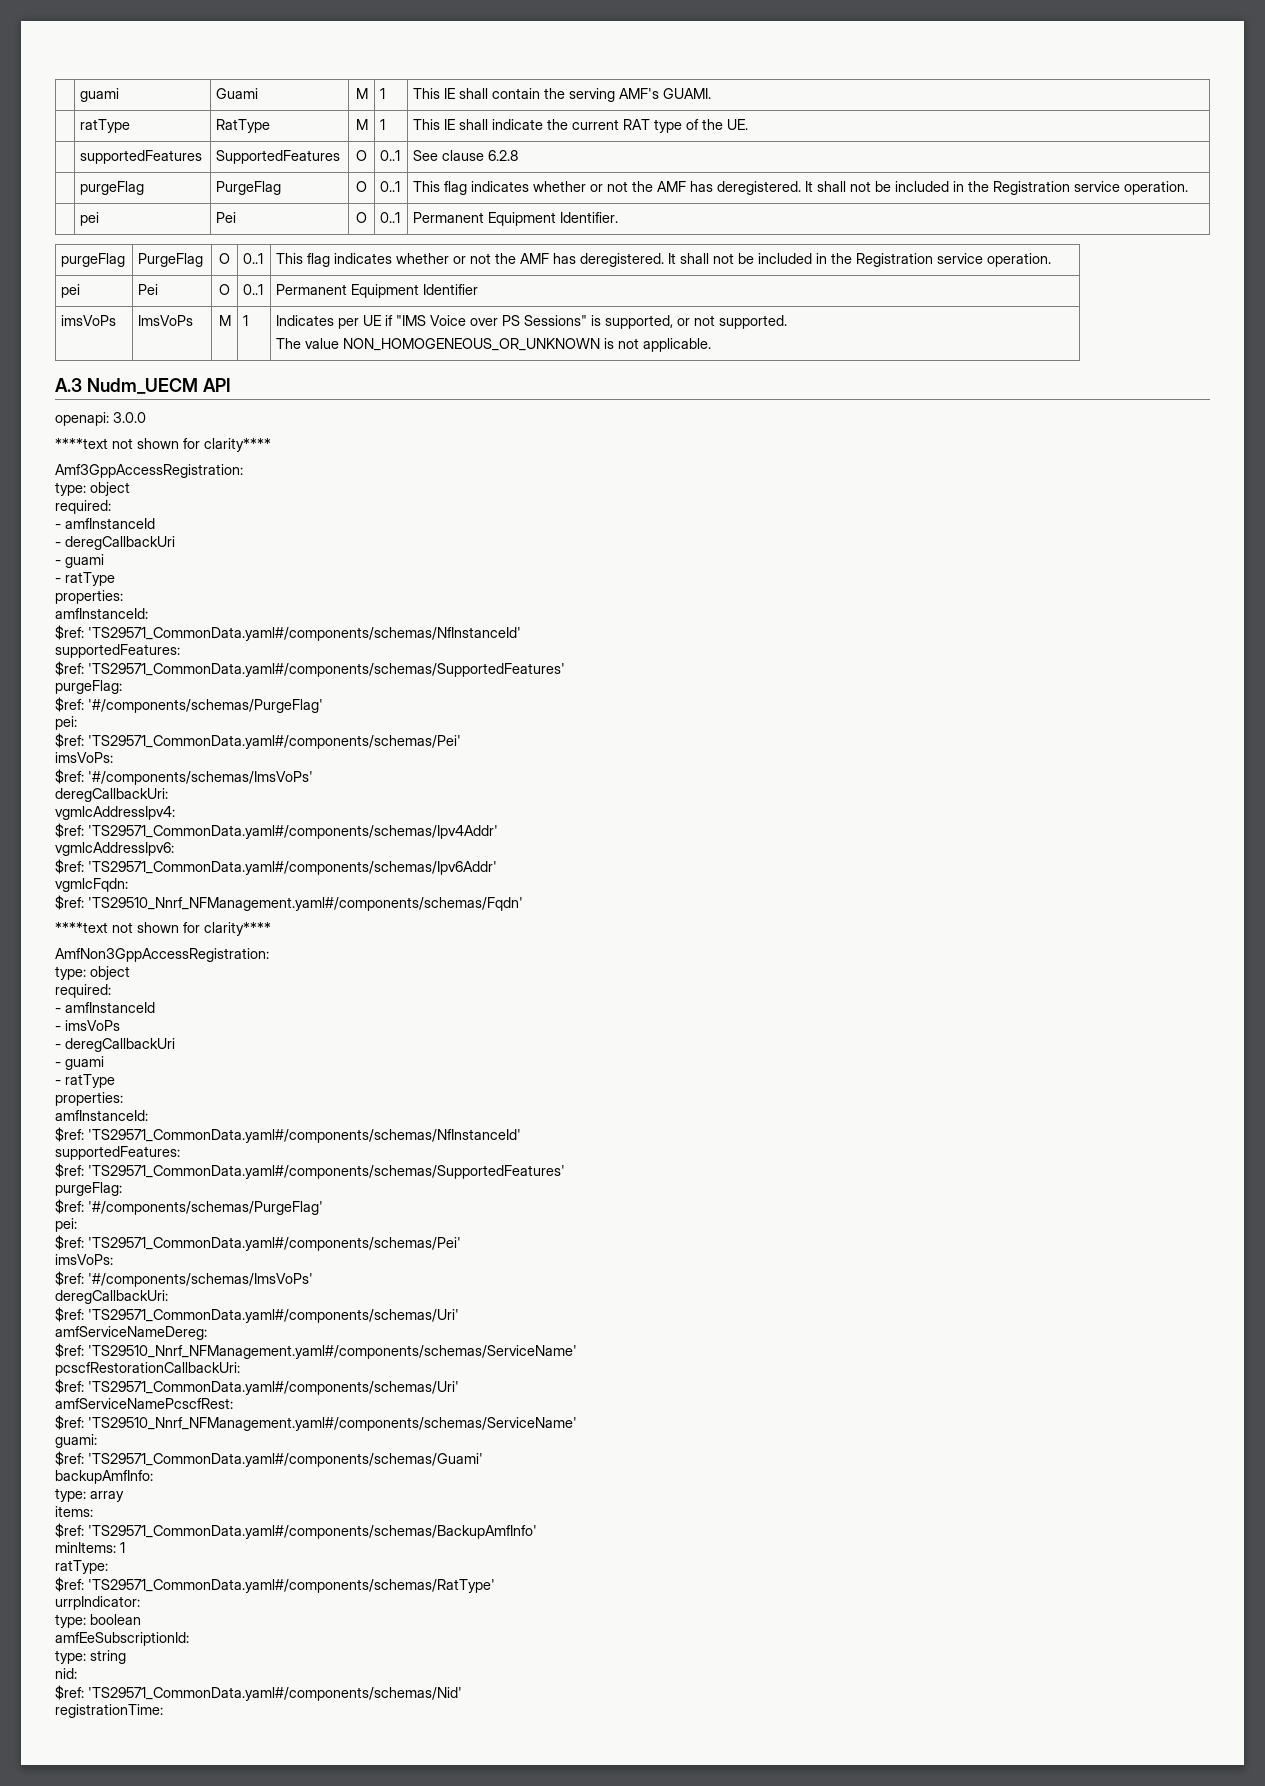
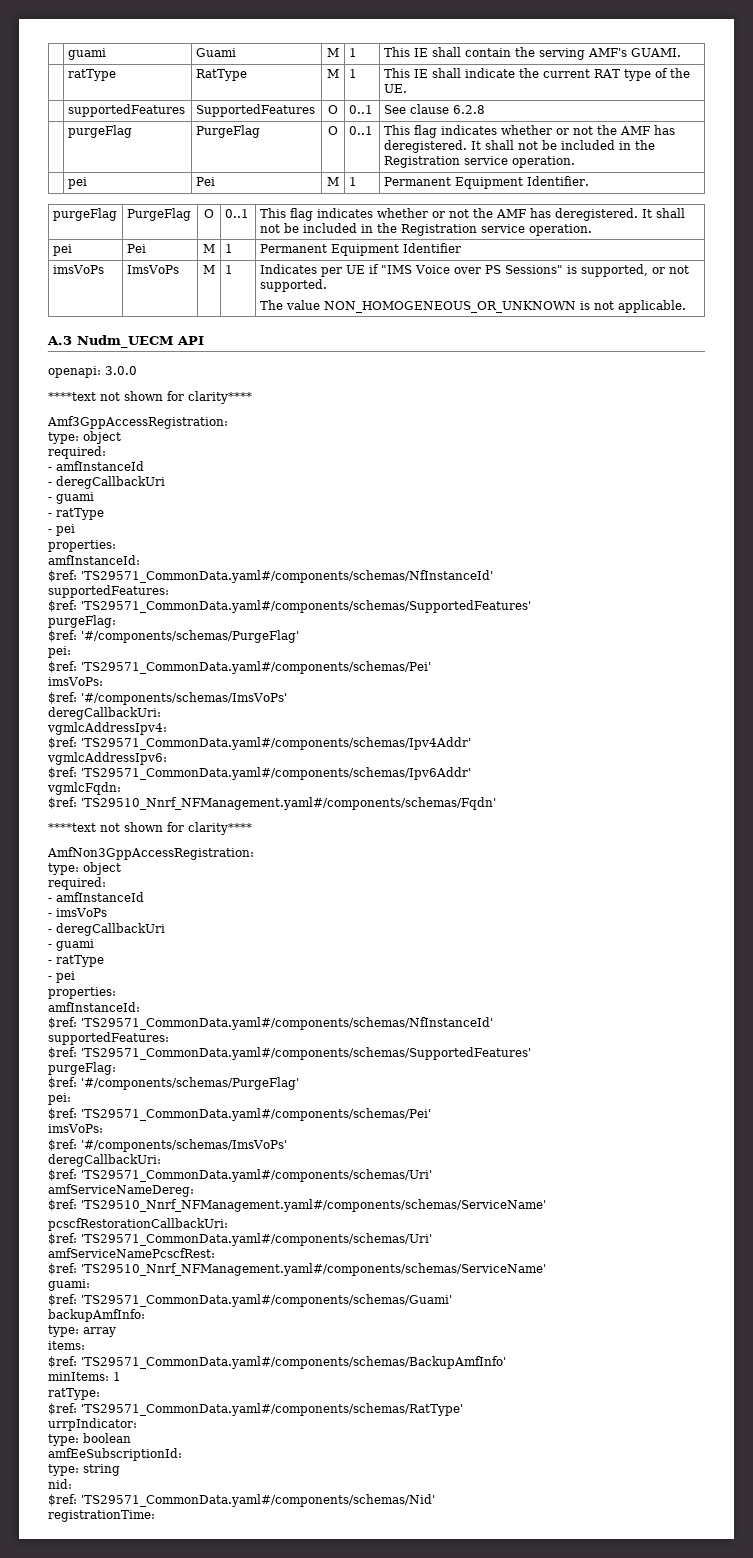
[356,212,367,223] [380,212,401,223] O | 0..1 -> [327,177,339,186] [348,177,357,186] M | 1
[219,284,230,295] [243,284,264,295] O | 0..1 -> [203,244,215,253] [224,244,233,253] M | 1
(115, 579) none -> [48,524,75,536] // - pei
(115, 1081) none -> [48,971,75,983] // - pei

